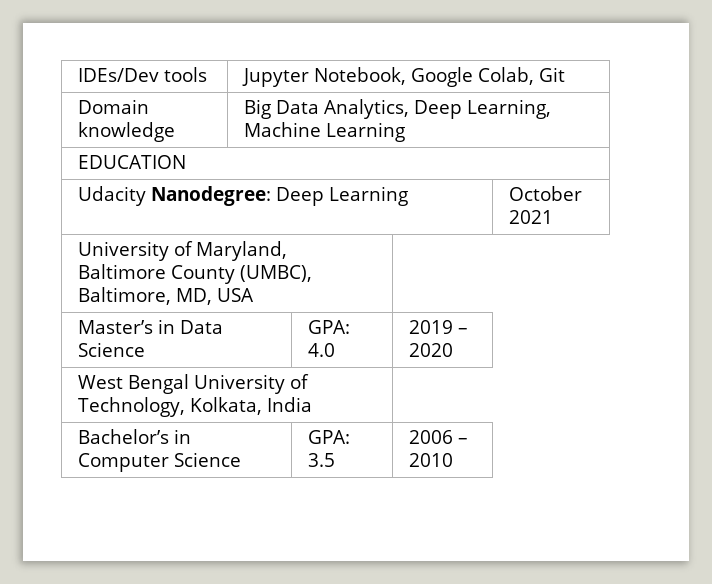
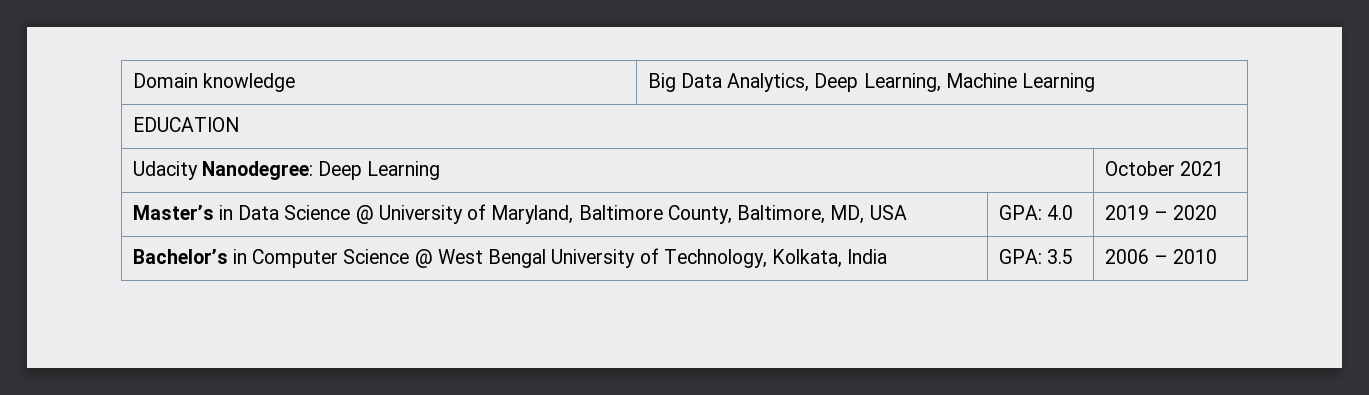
[77,67,207,82] [241,67,566,87] IDEs/Dev tools | Jupyter Notebook, Google Colab, Git // -> (132, 80) none
(553, 217) none -> [132,205,374,224] Master’s in Data Science @
[170,265,312,284] County (UMBC), -> [667,205,732,224] County,
[77,319,223,334] [77,342,145,357] // Master’s in Data Science -> (907, 212) none
(453, 350) none -> [132,249,433,268] Bachelor’s in Computer Science @
[77,429,191,444] [77,452,241,472] // Bachelor’s in Computer Science -> (888, 256) none

